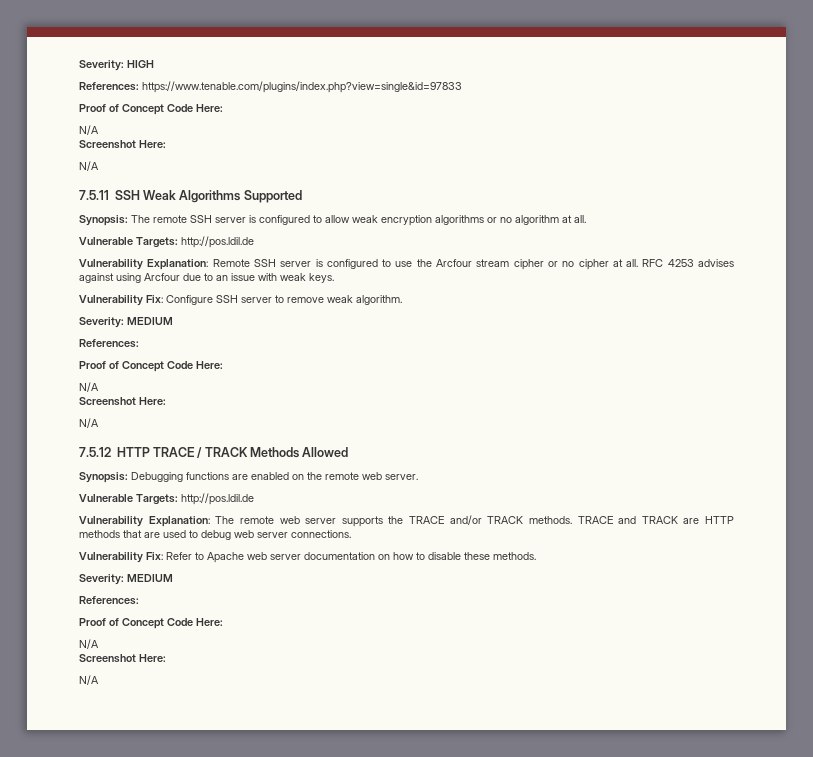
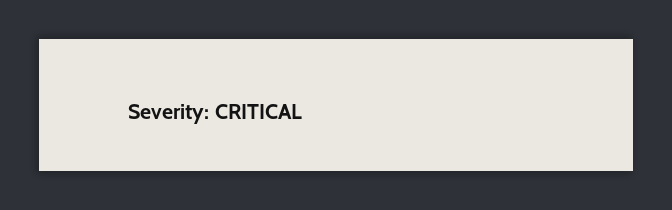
[79,60,154,71] [79,81,462,93] [79,104,223,115] [79,125,99,135] [79,140,166,149] [79,161,99,171] [79,190,302,203] [79,215,586,226] [79,236,254,248] [79,259,734,270] [79,273,334,283] [79,295,402,306] [79,317,173,328] [79,339,139,348] [79,361,223,372] [79,382,99,392] [79,397,166,406] [79,418,99,428] [79,447,349,458] [79,472,418,483] [79,493,254,505] [79,515,734,527] [79,530,351,540] [79,552,536,563] [79,574,173,585] [79,596,139,605] [79,618,223,629] [79,639,99,649] [79,654,166,663] [79,675,99,685] Severity: HIGH // References: https://www.tenable.com/plugins/index.php?view=single&id=97833 // Proof of Concept Code Here: // N/A // Screenshot Here: // N/A // 7.5.11 SSH Weak Algorithms Supported // Synopsis: The remote SSH server is configured to allow weak encryption algorithms or no algorithm at all. // Vulnerable Targets: http://pos.ldil.de // Vulnerability Explanation: Remote SSH server is configured to use the Arcfour stream cipher or no cipher at all. RFC 4253 advises against using Arcfour due to an issue with weak keys. // Vulnerability Fix: Configure SSH server to remove weak algorithm. // Severity: MEDIUM // References: // Proof of Concept Code Here: // N/A // Screenshot Here: // N/A // 7.5.12 HTTP TRACE / TRACK Methods Allowed // Synopsis: Debugging functions are enabled on the remote web server. // Vulnerable Targets: http://pos.ldil.de // Vulnerability Explanation: The remote web server supports the TRACE and/or TRACK methods. TRACE and TRACK are HTTP methods that are used to debug web server connections. // Vulnerability Fix: Refer to Apache web server documentation on how to disable these methods. // Severity: MEDIUM // References: // Proof of Concept Code Here: // N/A // Screenshot Here: // N/A -> [128,104,302,124] Severity: CRITICAL

